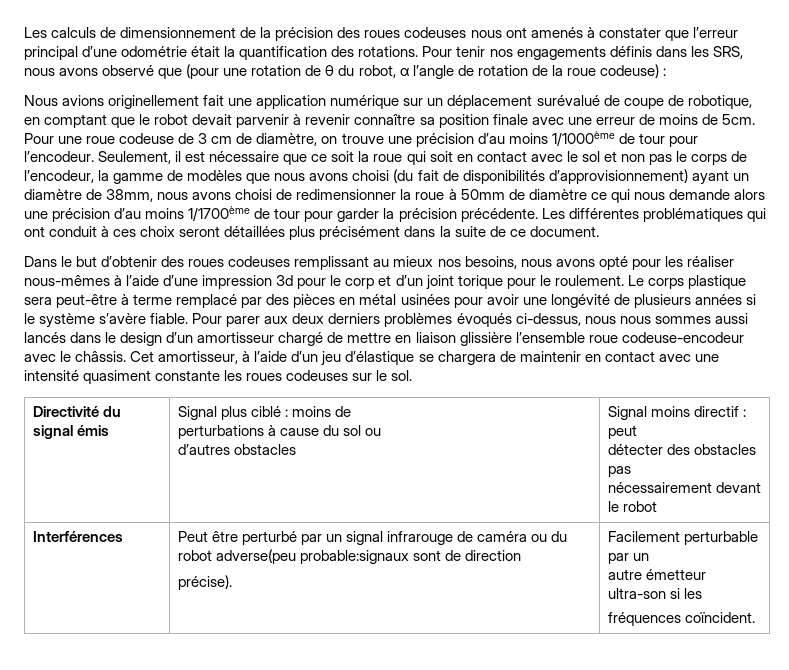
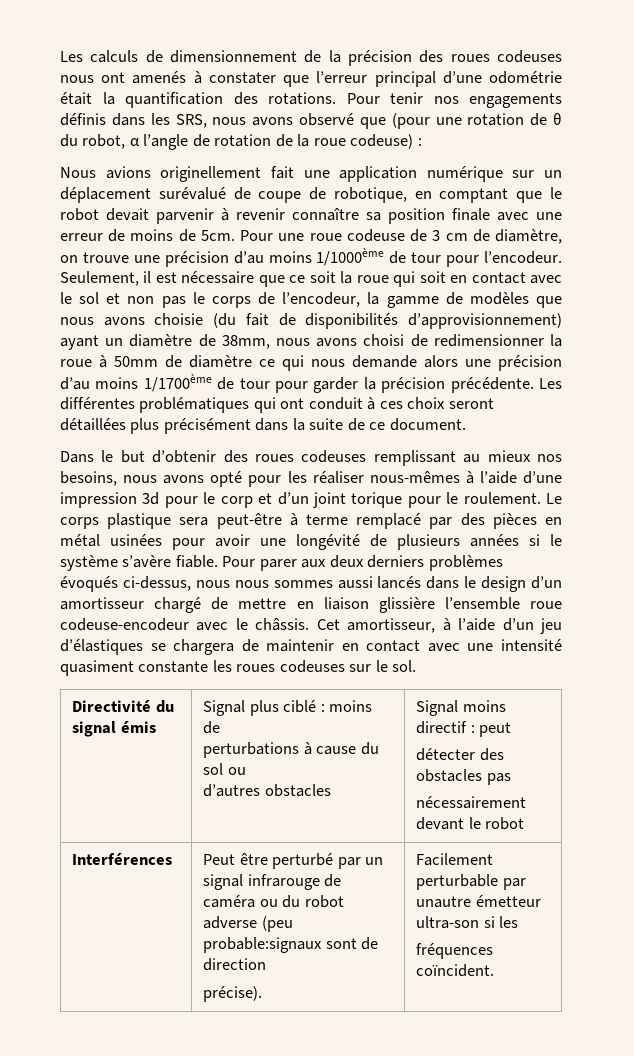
[352,170,390,181] choisi -> [154,313,204,325] choisie
[345,351,415,365] d’élastique -> [60,639,143,655] d’élastiques
[215,549,296,564] adverse(peu -> [203,916,293,932] adverse (peu
[632,553,649,561] [607,569,642,580] un // autre -> [416,896,472,908] unautre

